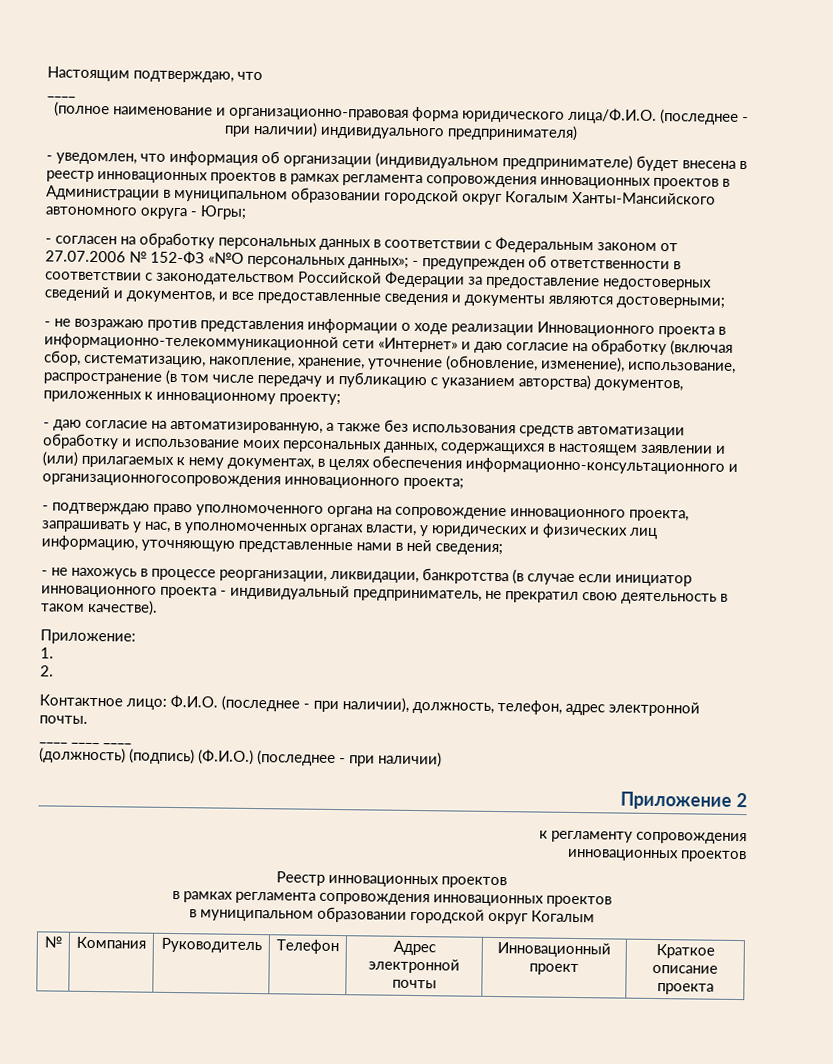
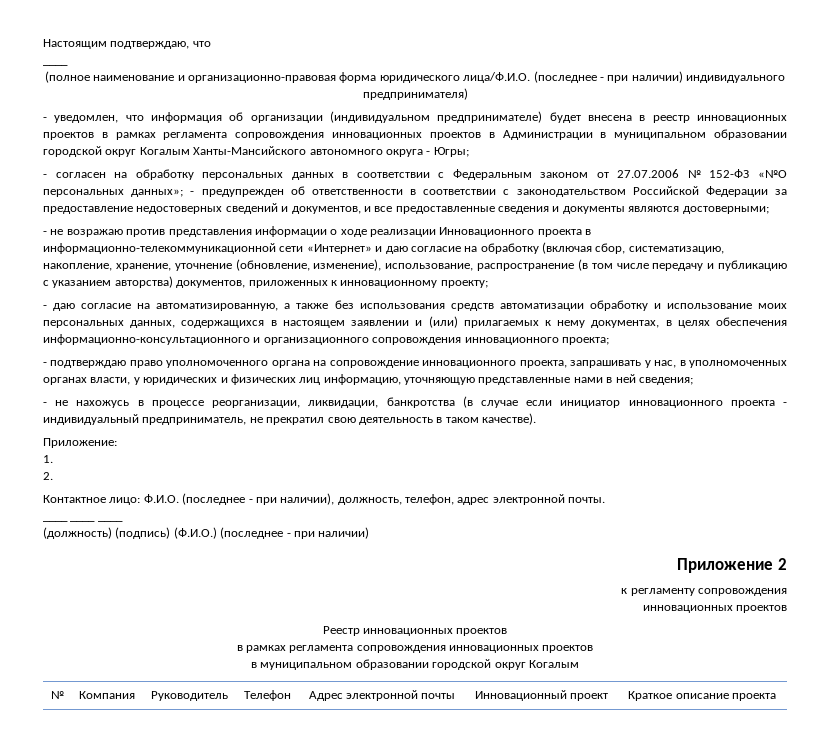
[42,473,281,488] организационногосопровождения -> [263,337,462,345] организационного сопровождения

